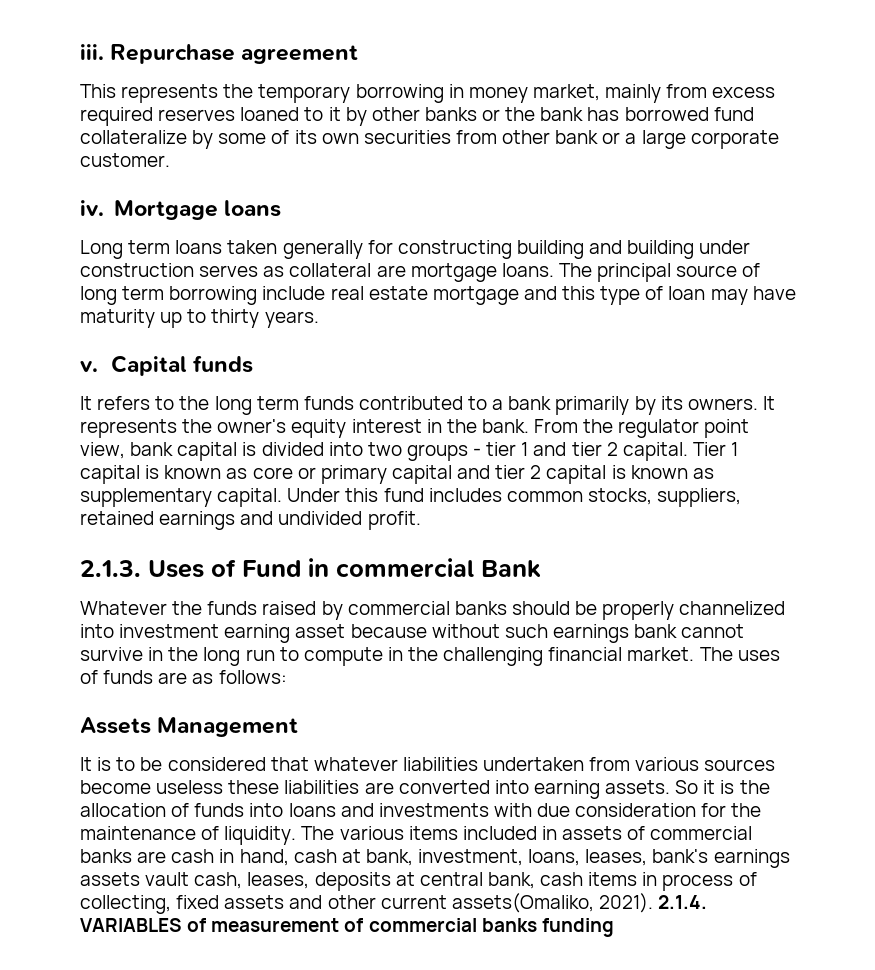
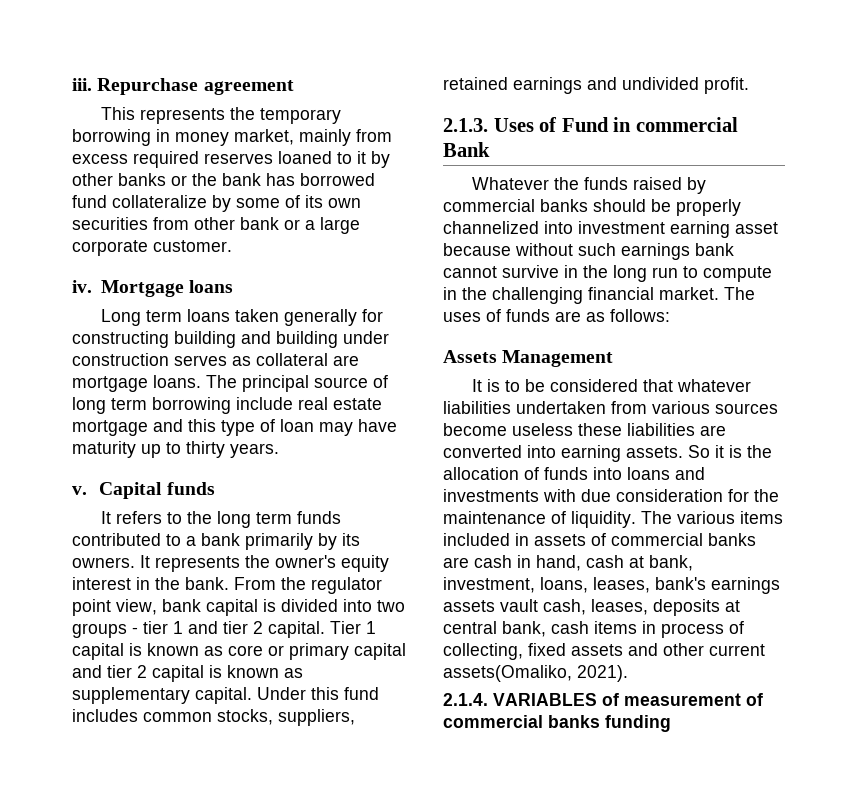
(653, 903) none -> (628, 673) //

